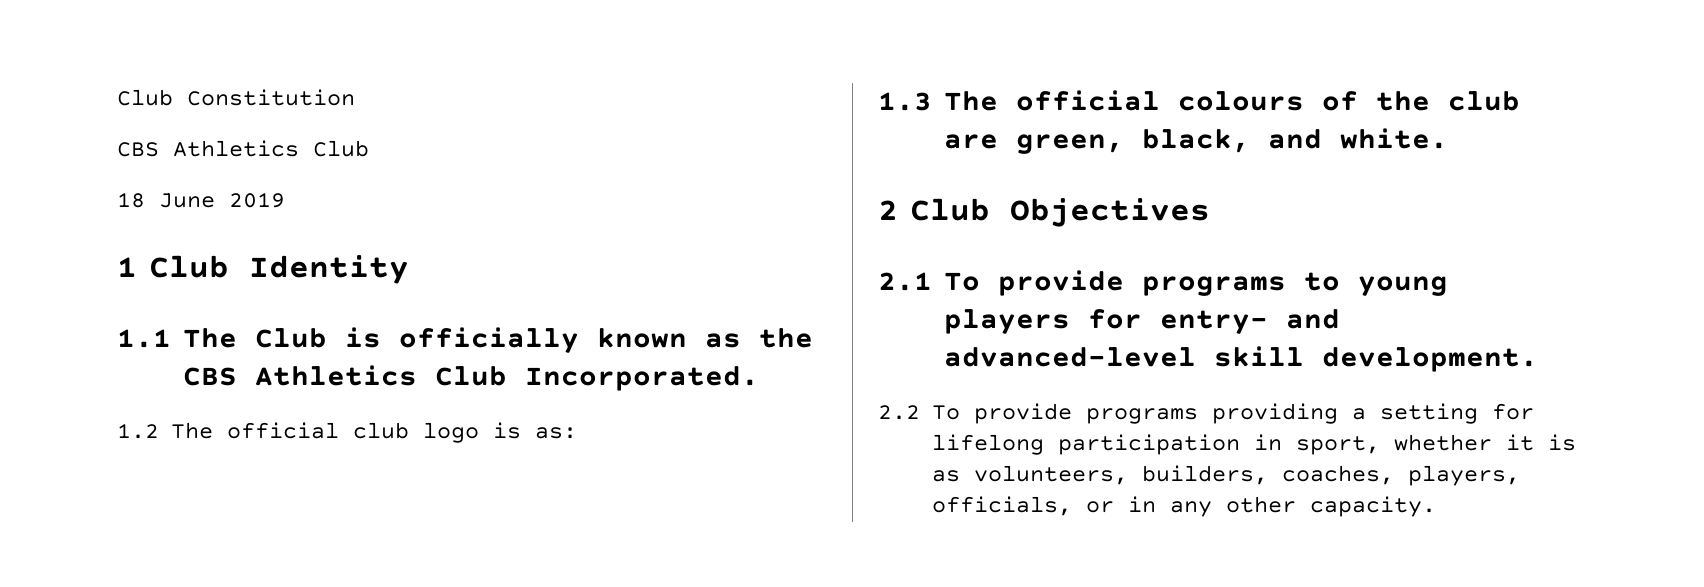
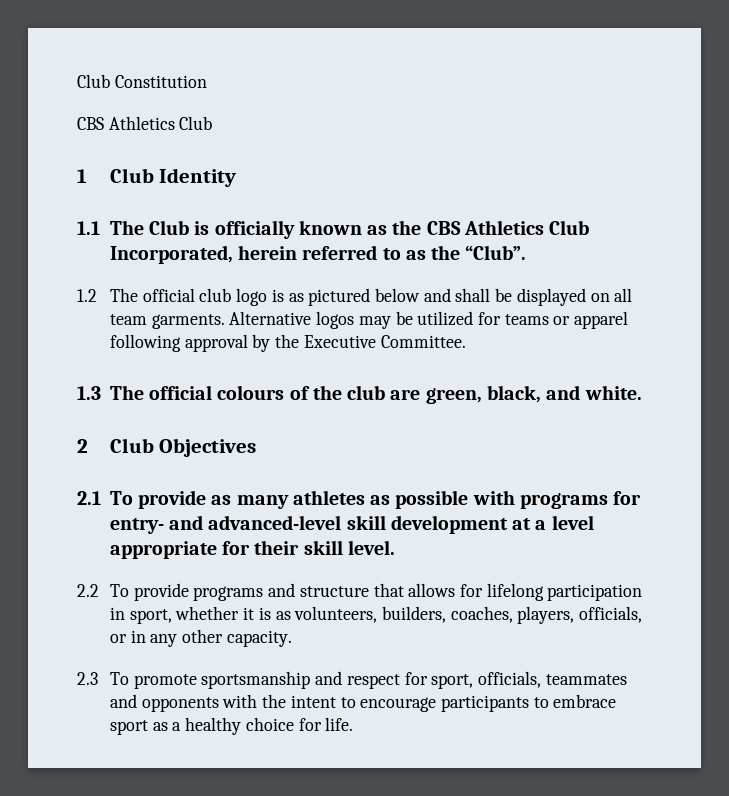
[117,192,285,208] // 18 June 2019 -> (213, 123) none
[524,366,759,391] Incorporated. -> [109,245,527,264] Incorporated, herein referred to as the “Club”.
[534,427,577,439] as: -> [288,288,633,306] [109,311,629,329] [109,334,466,352] as pictured below and shall be displayed on all team garments. Alternative logos may be utilized for teams or apparel following approval by the Executive Committee.
[1141,272,1448,296] [943,309,1070,334] programs to young players -> [211,490,608,509] as many athletes as possible with programs
[1321,347,1538,372] development. -> [390,515,594,534] [109,540,395,559] development at a level appropriate for their skill level.
[1211,403,1478,424] providing a setting -> [268,583,456,597] and structure that allows
(1436, 506) none -> [77,671,627,689] [109,694,617,712] [109,717,354,735] // 2.3 To promote sportsmanship and respect for sport, officials, teammates and opponents with the intent to encourage participants to embrace sport as a healthy choice for life.

